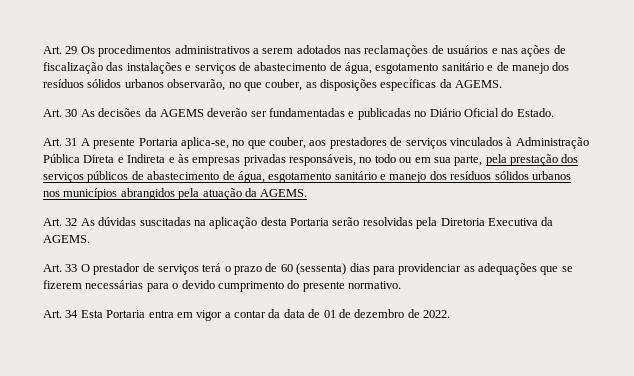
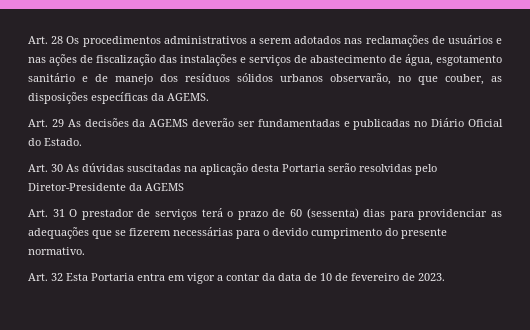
[43,46,78,54] Art. 29 -> [28,36,64,44] Art. 28
[65,109,78,117] 30 -> [51,119,64,127] 29
[65,137,589,149] [43,154,579,166] [43,171,571,183] [43,188,308,200] [43,218,78,226] 31 A presente Portaria aplica-se, no que couber, aos prestadores de serviços vinculados à Administração Pública Direta e Indireta e às empresas privadas responsáveis, no todo ou em sua parte, pela prestação dos serviços públicos de abastecimento de água, esgotamento sanitário e manejo dos resíduos sólidos urbanos nos municípios abrangidos pela atuação da AGEMS. // Art. 32 -> [51,164,63,172] 30
[416,217,554,229] [43,235,90,243] [43,264,78,272] pela Diretoria Executiva da AGEMS. // Art. 33 -> [415,164,437,175] [28,183,184,191] [28,209,65,217] pelo Diretor-Presidente da AGEMS // Art. 31
[65,310,79,318] 34 -> [51,273,63,281] 32
[323,309,450,318] 01 de dezembro de 2022. -> [320,273,445,281] 10 de fevereiro de 2023.

